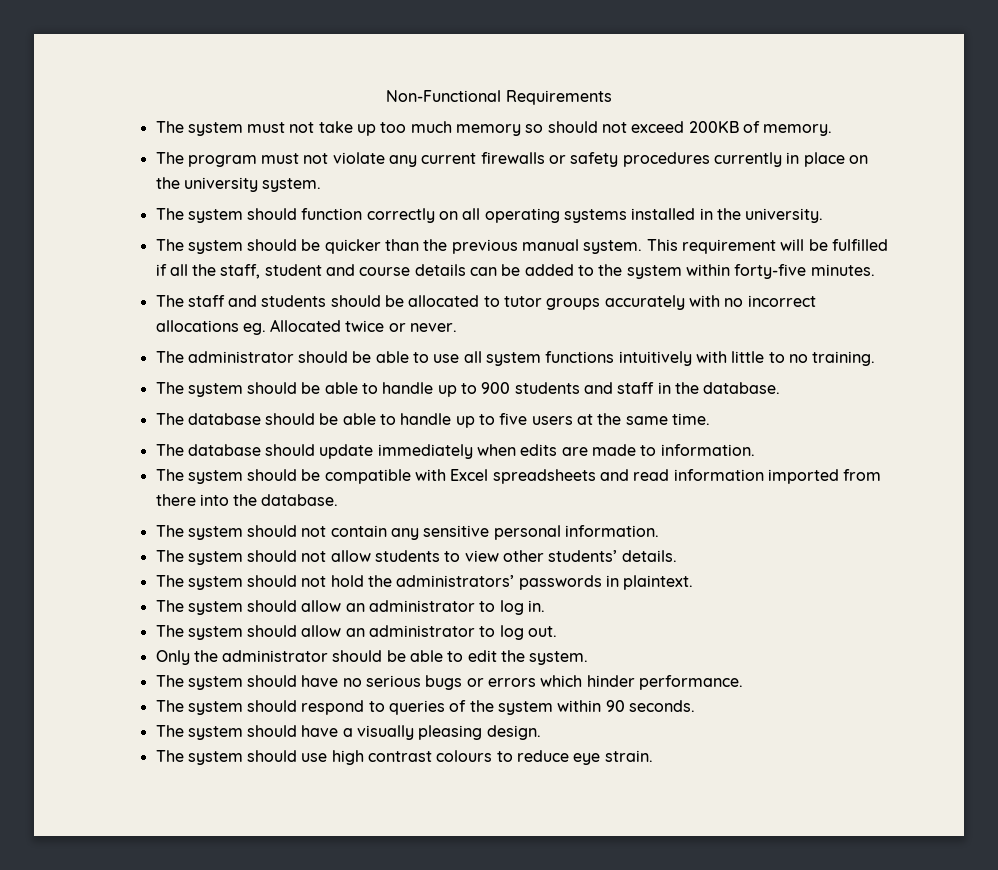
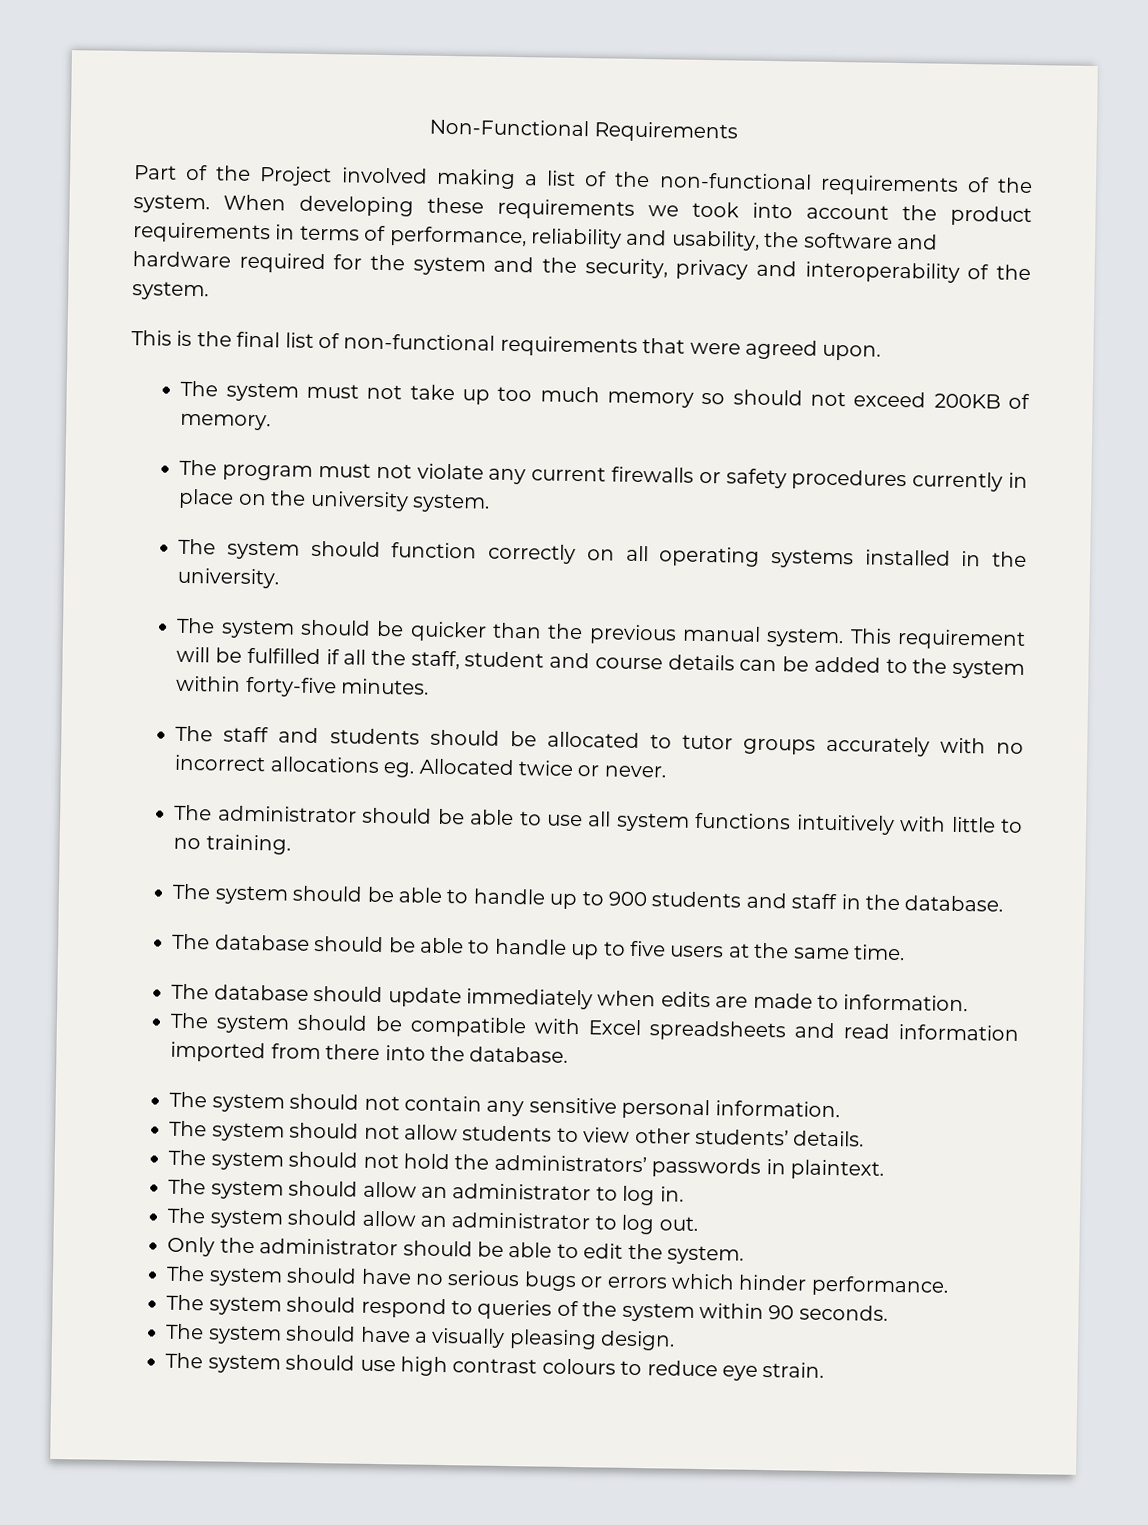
(612, 97) none -> [134,164,1033,196] [133,194,1032,227] [133,222,938,251] [132,251,1031,283] [132,281,209,301] [131,330,882,361] // Part of the Project involved making a list of the non-functional requirements of the system. When developing these requirements we took into account the product requirements in terms of performance, reliability and usability, the software and hardware required for the system and the security, privacy and interoperability of the system. // This is the final list of non-functional requirements that were agreed upon.

